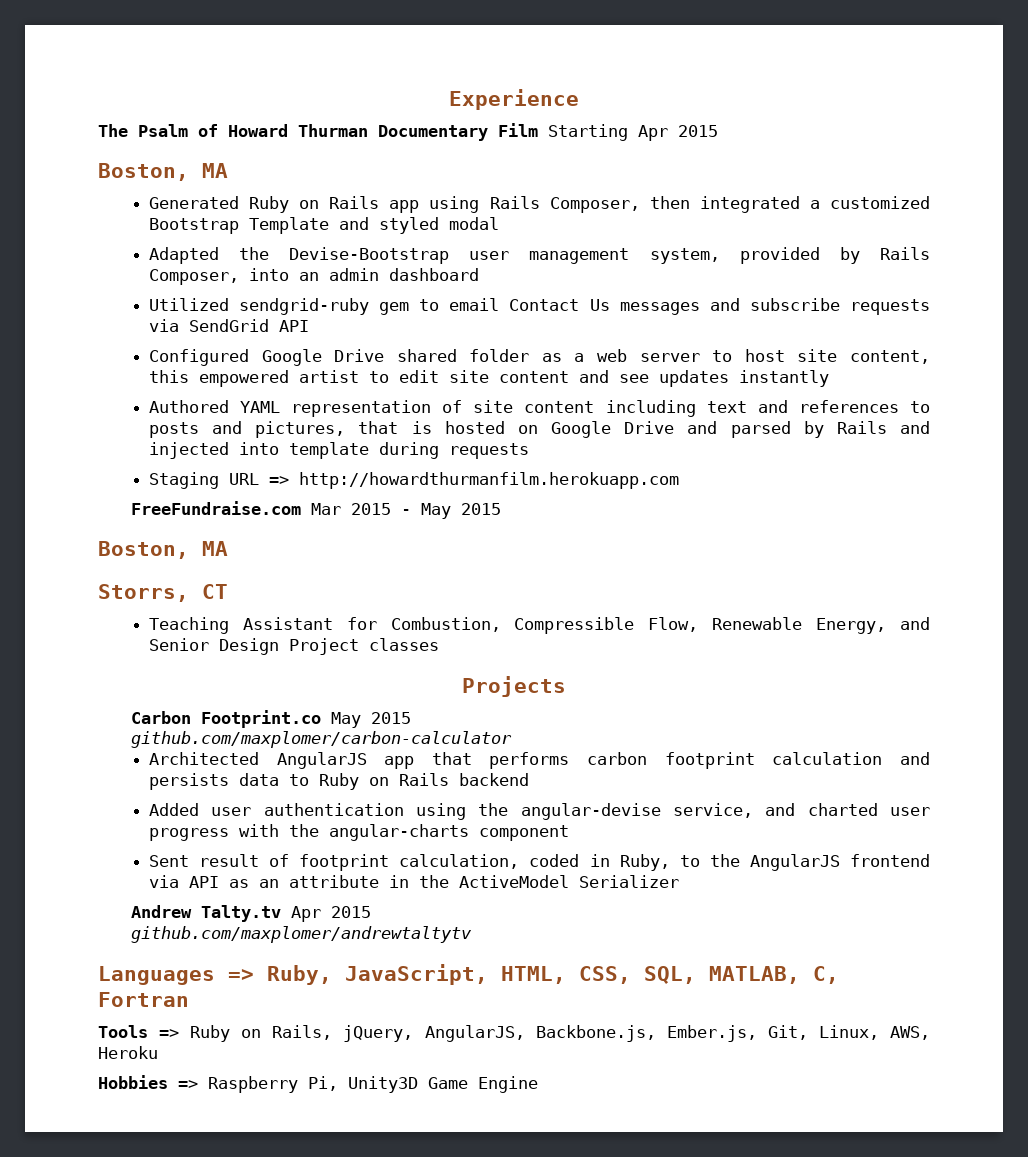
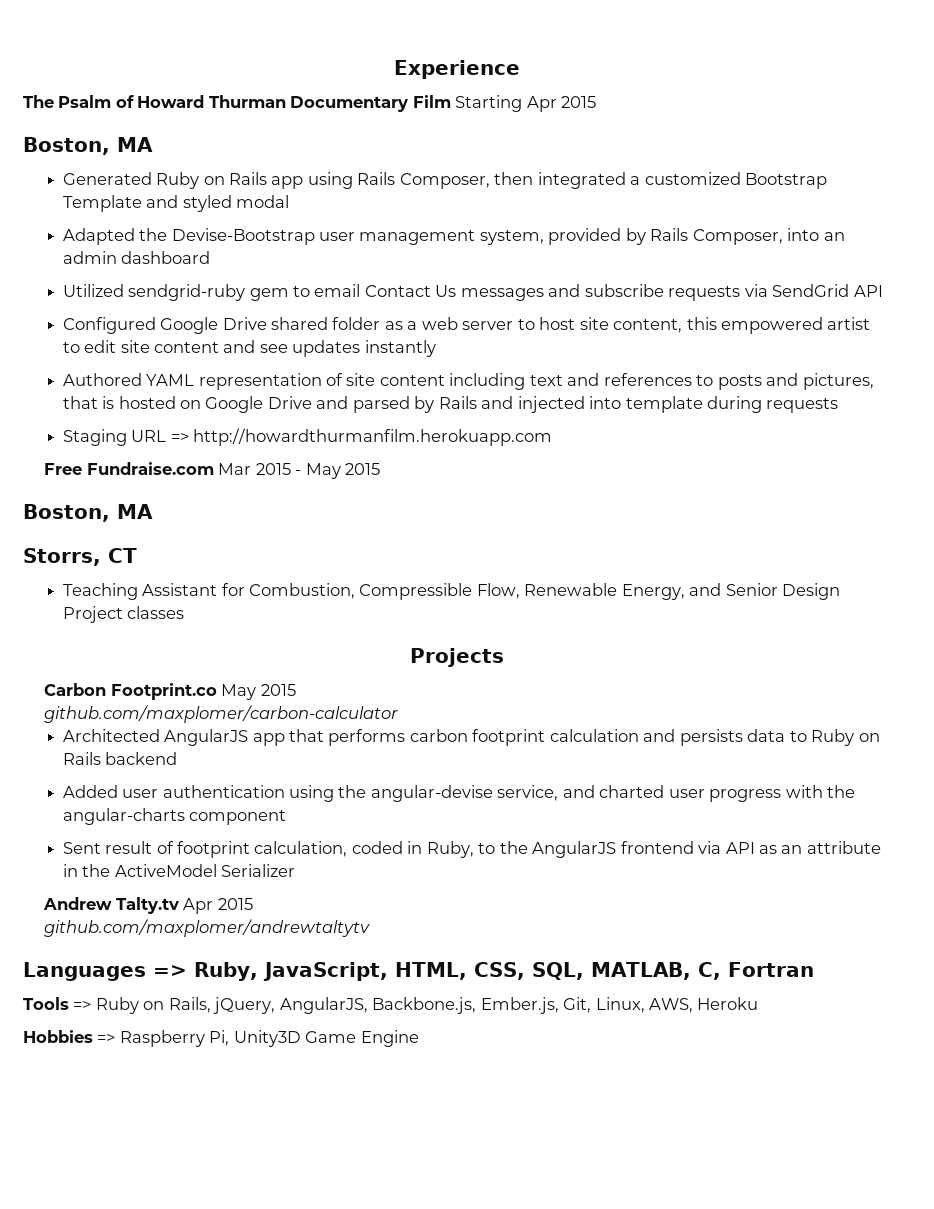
[130,501,301,515] FreeFundraise.com -> [44,462,214,475] Free Fundraise.com

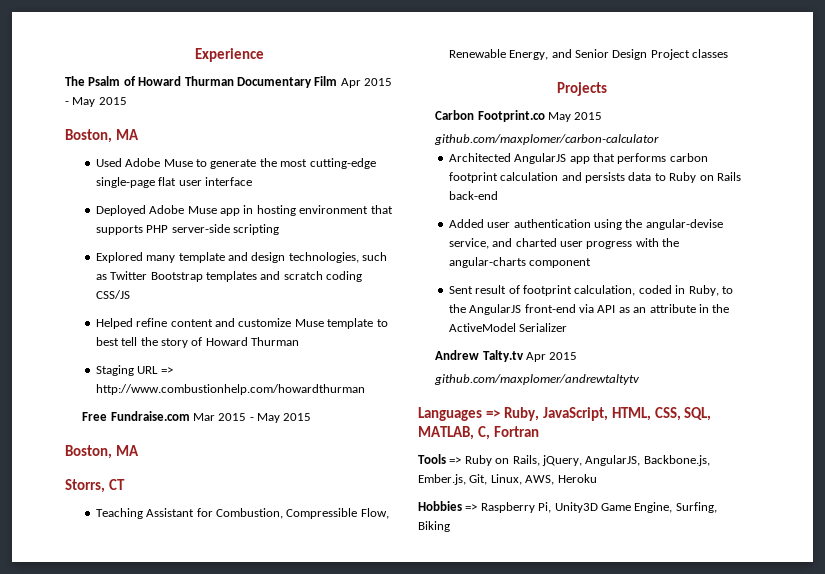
[455,95,597,112] [23,137,153,155] [62,172,828,189] [62,195,289,212] [62,228,845,245] [62,251,211,264] [62,284,883,301] [62,317,871,334] [62,340,436,357] [62,373,874,390] [62,396,839,413] Starting Apr 2015 // Boston, MA // Generated Ruby on Rails app using Rails Composer, then integrated a customized Bootstrap Template and styled modal // Adapted the Devise-Bootstrap user management system, provided by Rails Composer, into an admin dashboard // Utilized sendgrid-ruby gem to email Contact Us messages and subscribe requests via SendGrid API // Configured Google Drive shared folder as a web server to host site content, this empowered artist to edit site content and see updates instantly // Authored YAML representation of site content including text and references to posts and pictures, that is hosted on Google Drive and parsed by Rails and injected into template during requests -> [340,78,392,88] [65,97,127,107] [65,129,139,143] [95,158,376,169] [95,177,253,188] [95,205,393,216] [95,224,280,235] [95,252,388,263] [95,271,363,282] [95,290,130,299] [95,318,388,329] [95,337,300,348] Apr 2015 - May 2015 // Boston, MA // Used Adobe Muse to generate the most cutting-edge single-page flat user interface // Deployed Adobe Muse app in hosting environment that supports PHP server-side scripting // Explored many template and design technologies, such as Twitter Bootstrap templates and scratch coding CSS/JS // Helped refine content and customize Muse template to best tell the story of Howard Thurman
[192,428,552,446] http://howardthurmanfilm.herokuapp.com -> [95,384,365,395] http://www.combustionhelp.com/howardthurman
[105,752,178,765] backend -> [448,191,498,200] back-end
[620,841,694,854] frontend -> [524,304,576,313] front-end
[360,1030,419,1047] Engine -> [634,502,717,513] [418,521,450,532] Engine, Surfing, Biking

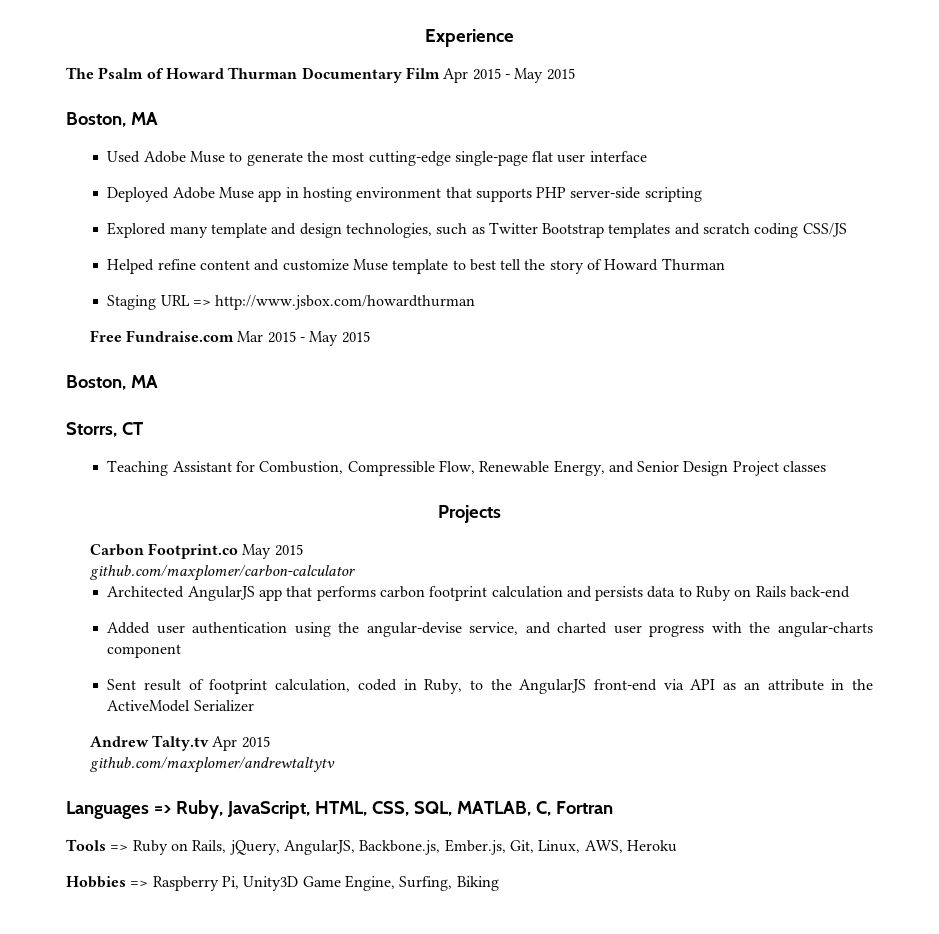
[95,384,365,395] http://www.combustionhelp.com/howardthurman -> [215,295,476,310] http://www.jsbox.com/howardthurman

